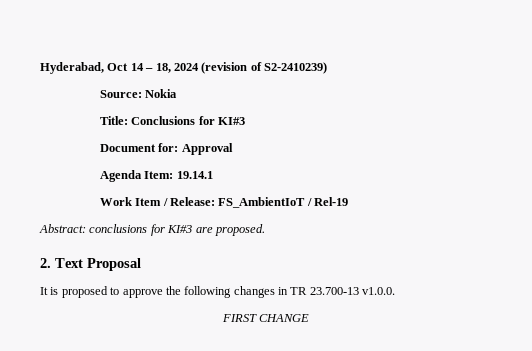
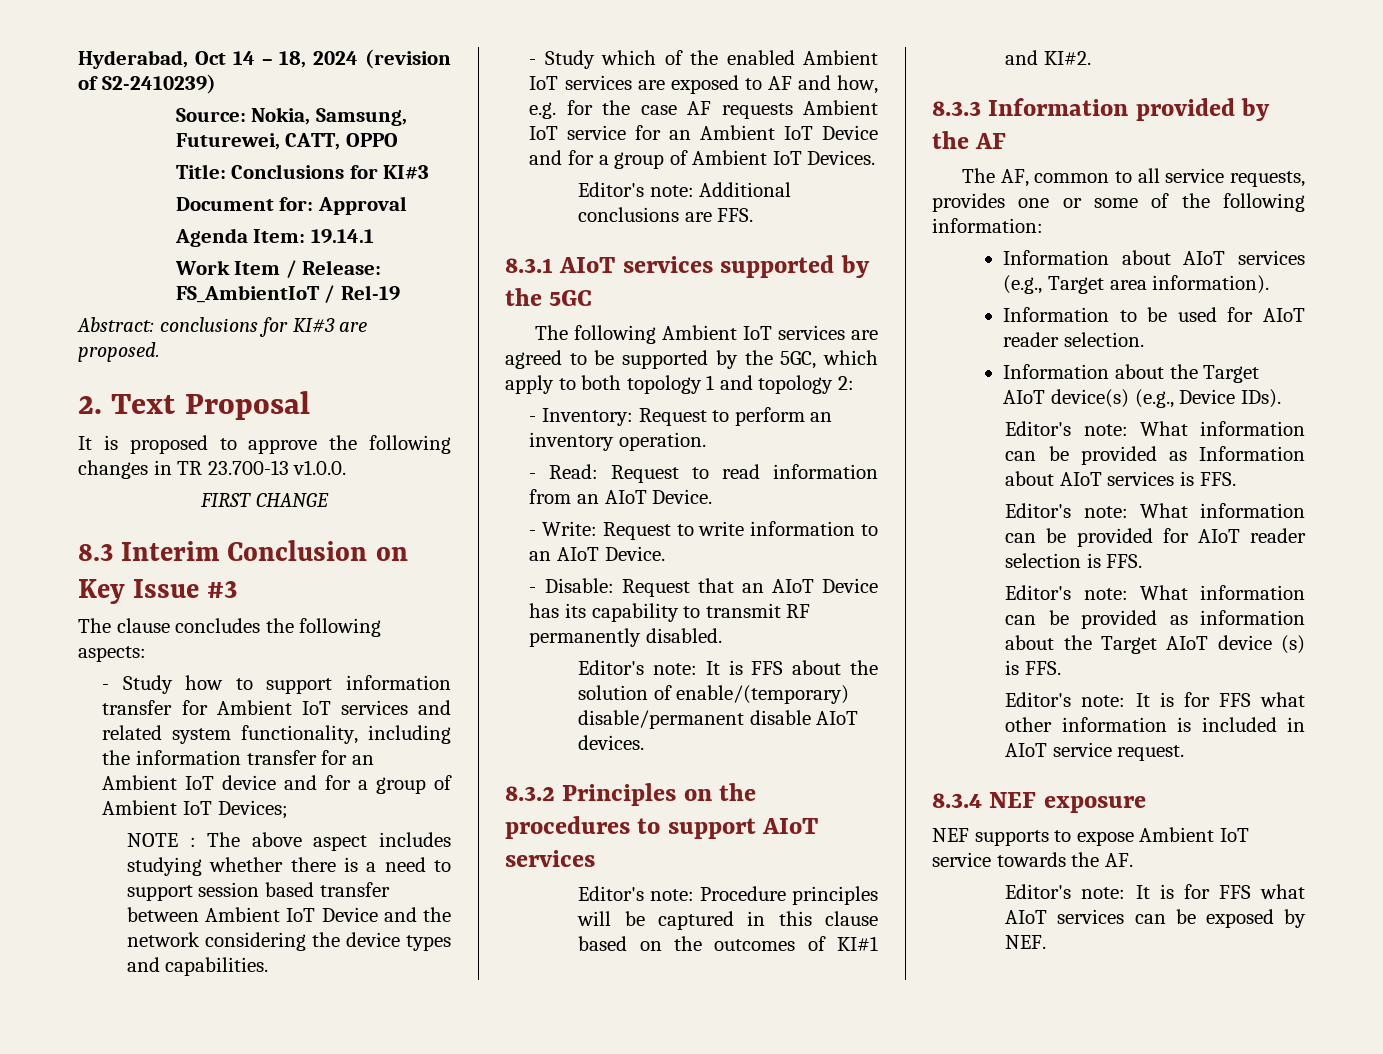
[145,89,178,98] Nokia -> [251,107,407,126] [175,133,398,150] Nokia, Samsung, Futurewei, CATT, OPPO
(310, 318) none -> [78,540,408,561] [78,579,238,604] [78,618,382,637] [78,646,146,662] [102,675,451,694] [102,700,451,715] [102,725,451,744] [102,750,374,765] [102,775,453,794] [102,800,288,819] [126,832,451,851] [126,857,451,876] [126,882,390,901] [126,907,451,922] [126,932,452,951] [126,957,269,976] [529,50,878,69] [529,75,878,94] [529,100,878,119] [529,125,878,140] [529,150,876,169] [578,182,792,197] [578,207,754,222] [505,255,870,278] [505,288,593,306] [535,325,878,344] [505,350,878,369] [505,375,854,394] [529,407,833,426] [529,432,706,451] [529,464,878,483] [529,489,713,504] [529,521,878,540] [529,546,665,561] [529,578,878,597] [529,603,811,622] [529,628,722,647] [578,660,878,675] [578,685,850,704] [578,710,859,729] [578,735,645,750] [505,783,757,806] [505,816,819,839] [505,850,595,867] [578,886,878,905] [577,911,878,930] [578,936,878,951] [1005,50,1091,65] [932,98,1271,121] [932,131,1007,149] [962,168,1305,187] [932,193,1305,212] [932,218,1043,233] [1003,250,1305,265] [1003,275,1270,294] [1003,307,1305,322] [1003,332,1144,347] [1003,364,1260,383] [1003,389,1281,408] [1005,421,1305,436] [1005,446,1305,465] [1005,471,1236,486] [1005,503,1305,518] [1005,528,1306,547] [1005,553,1143,568] [1005,585,1305,600] [1005,610,1305,629] [1005,635,1305,654] [1005,660,1061,675] [1005,692,1305,707] [1005,717,1305,732] [1005,742,1185,761] [932,792,1146,813] [932,827,1249,846] [932,852,1133,867] [1005,884,1305,899] [1005,909,1306,928] [1005,935,1047,949] // 8.3 Interim Conclusion on Key Issue #3 // The clause concludes the following aspects: // - Study how to support information transfer for Ambient IoT services and related system functionality, including the information transfer for an Ambient IoT device and for a group of Ambient IoT Devices; // NOTE : The above aspect includes studying whether there is a need to support session based transfer between Ambient IoT Device and the network considering the device types and capabilities. // - Study which of the enabled Ambient IoT services are exposed to AF and how, e.g. for the case AF requests Ambient IoT service for an Ambient IoT Device and for a group of Ambient IoT Devices. // Editor's note: Additional conclusions are FFS. // 8.3.1 AIoT services supported by the 5GC // The following Ambient IoT services are agreed to be supported by the 5GC, which apply to both topology 1 and topology 2: // - Inventory: Request to perform an inventory operation. // - Read: Request to read information from an AIoT Device. // - Write: Request to write information to an AIoT Device. // - Disable: Request that an AIoT Device has its capability to transmit RF permanently disabled. // Editor's note: It is FFS about the solution of enable/(temporary) disable/permanent disable AIoT devices. // 8.3.2 Principles on the procedures to support AIoT services // Editor's note: Procedure principles will be captured in this clause based on the outcomes of KI#1 and KI#2. // 8.3.3 Information provided by the AF // The AF, common to all service requests, provides one or some of the following information: // Information about AIoT services (e.g., Target area information). // Information to be used for AIoT reader selection. // Information about the Target AIoT device(s) (e.g., Device IDs). // Editor's note: What information can be provided as Information about AIoT services is FFS. // Editor's note: What information can be provided for AIoT reader selection is FFS. // Editor's note: What information can be provided as information about the Target AIoT device (s) is FFS. // Editor's note: It is for FFS what other information is included in AIoT service request. // 8.3.4 NEF exposure // NEF supports to expose Ambient IoT service towards the AF. // Editor's note: It is for FFS what AIoT services can be exposed by NEF.

